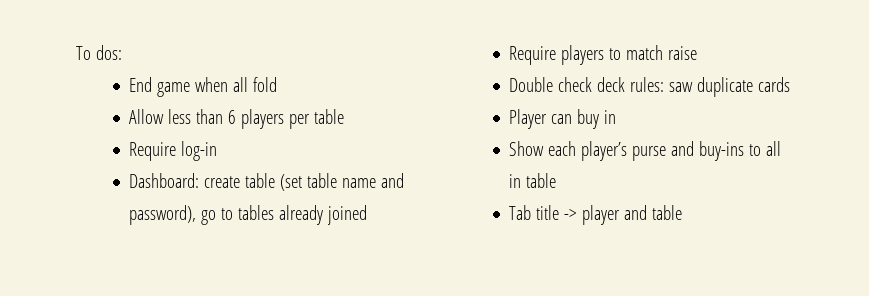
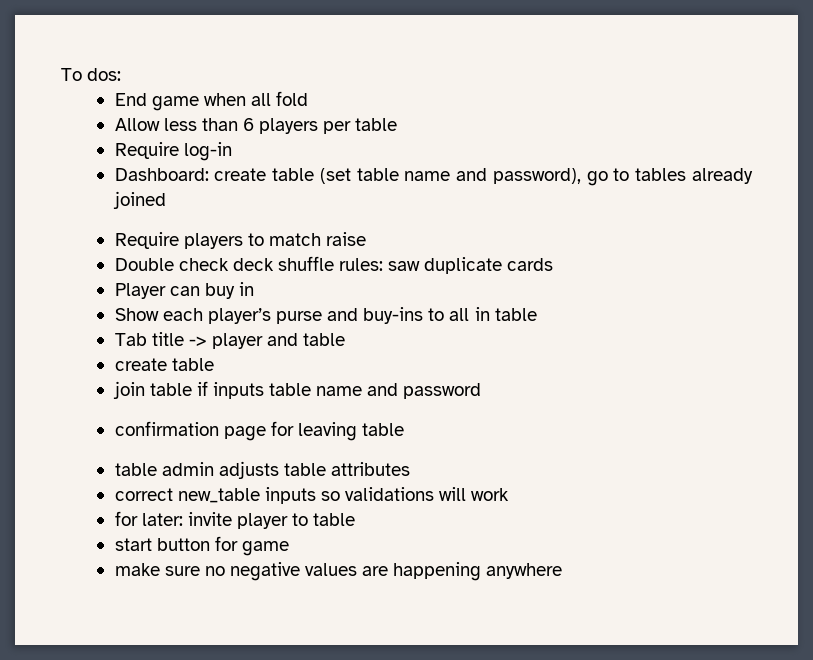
(626, 84) none -> [277,256,334,271] shuffle
(683, 212) none -> [114,358,214,371] [112,381,482,399] [114,421,405,441] [114,461,411,479] [114,487,510,504] [114,511,356,529] [114,536,289,556] [114,562,563,581] // create table // join table if inputs table name and password // confirmation page for leaving table // table admin adjusts table attributes // correct new_table inputs so validations will work // for later: invite player to table // start button for game // make sure no negative values are happening anywhere

